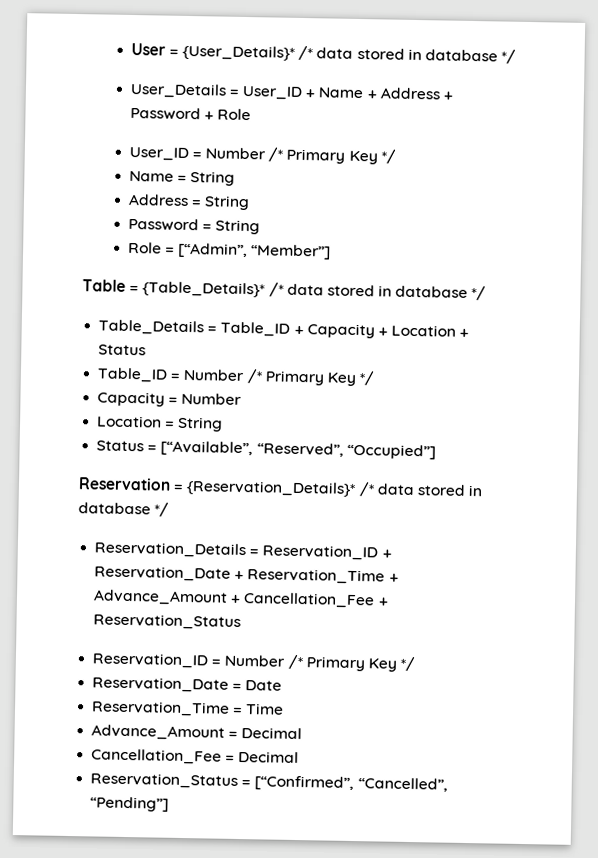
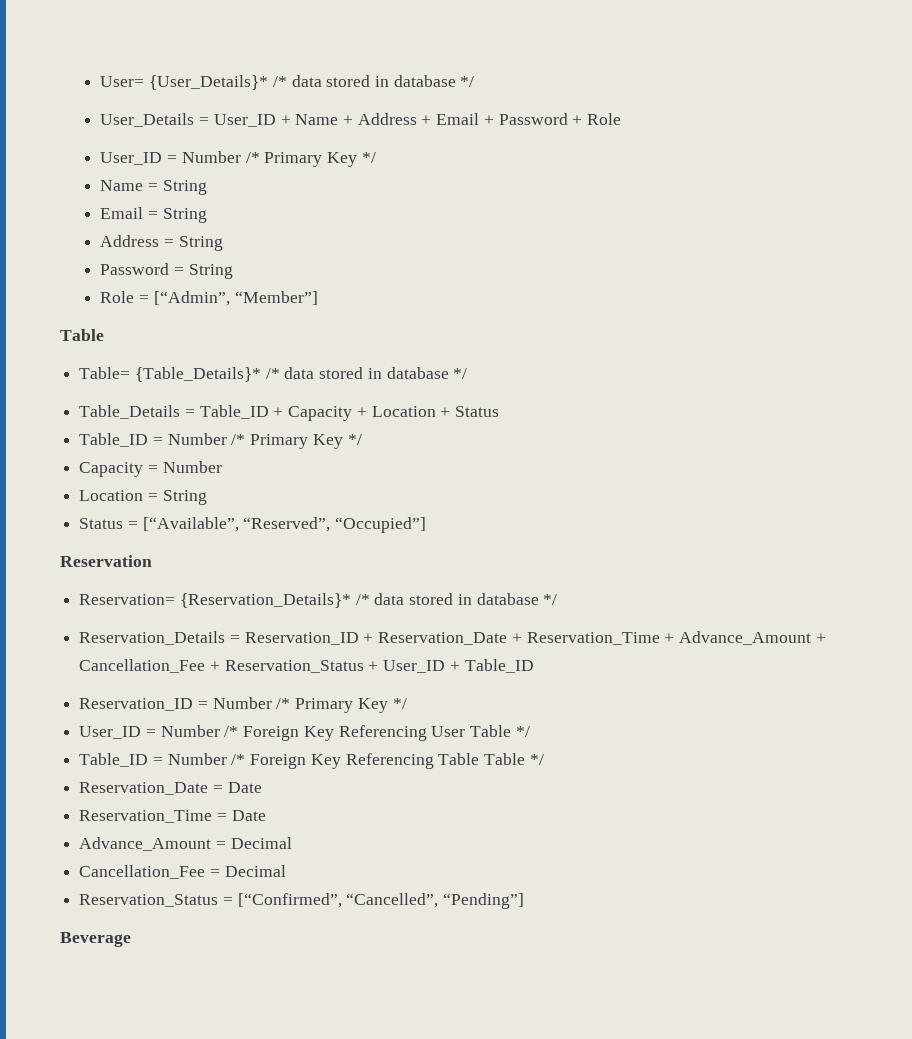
[130,42,179,56] User = -> [100,76,145,87] User=
(454, 95) none -> [436,113,494,125] Email +
(236, 178) none -> [100,207,207,223] // Email = String
[129,284,140,293] = -> [79,367,131,379] // Table=
[173,483,185,491] = -> [79,594,176,605] // Reservation=
(242, 622) none -> [368,659,534,673] + User_ID + Table_ID
(416, 664) none -> [79,725,530,741] [79,753,544,769] // User_ID = Number /* Foreign Key Referencing User Table */ // Table_ID = Number /* Foreign Key Referencing Table Table */
[245,703,285,715] Time -> [231,810,266,821] Date
(170, 804) none -> [60,932,131,947] // Beverage

